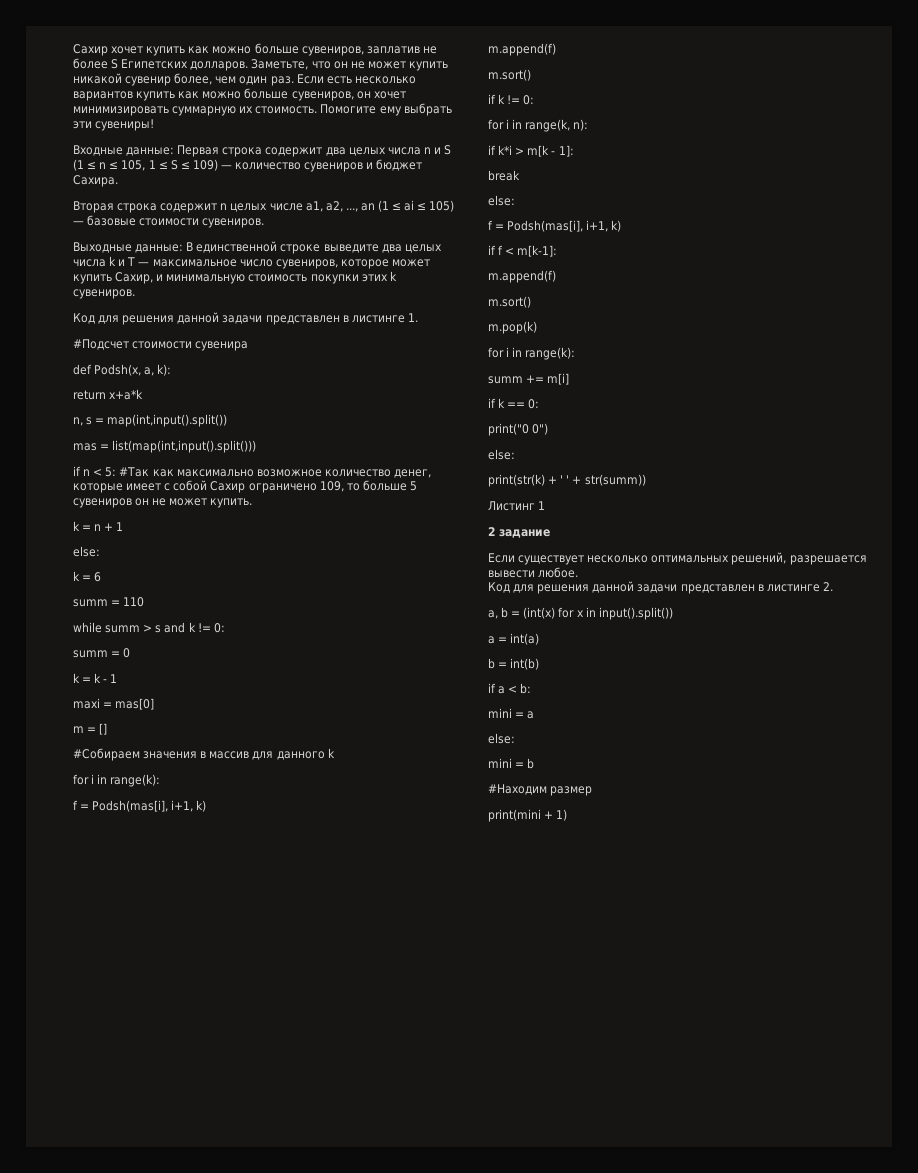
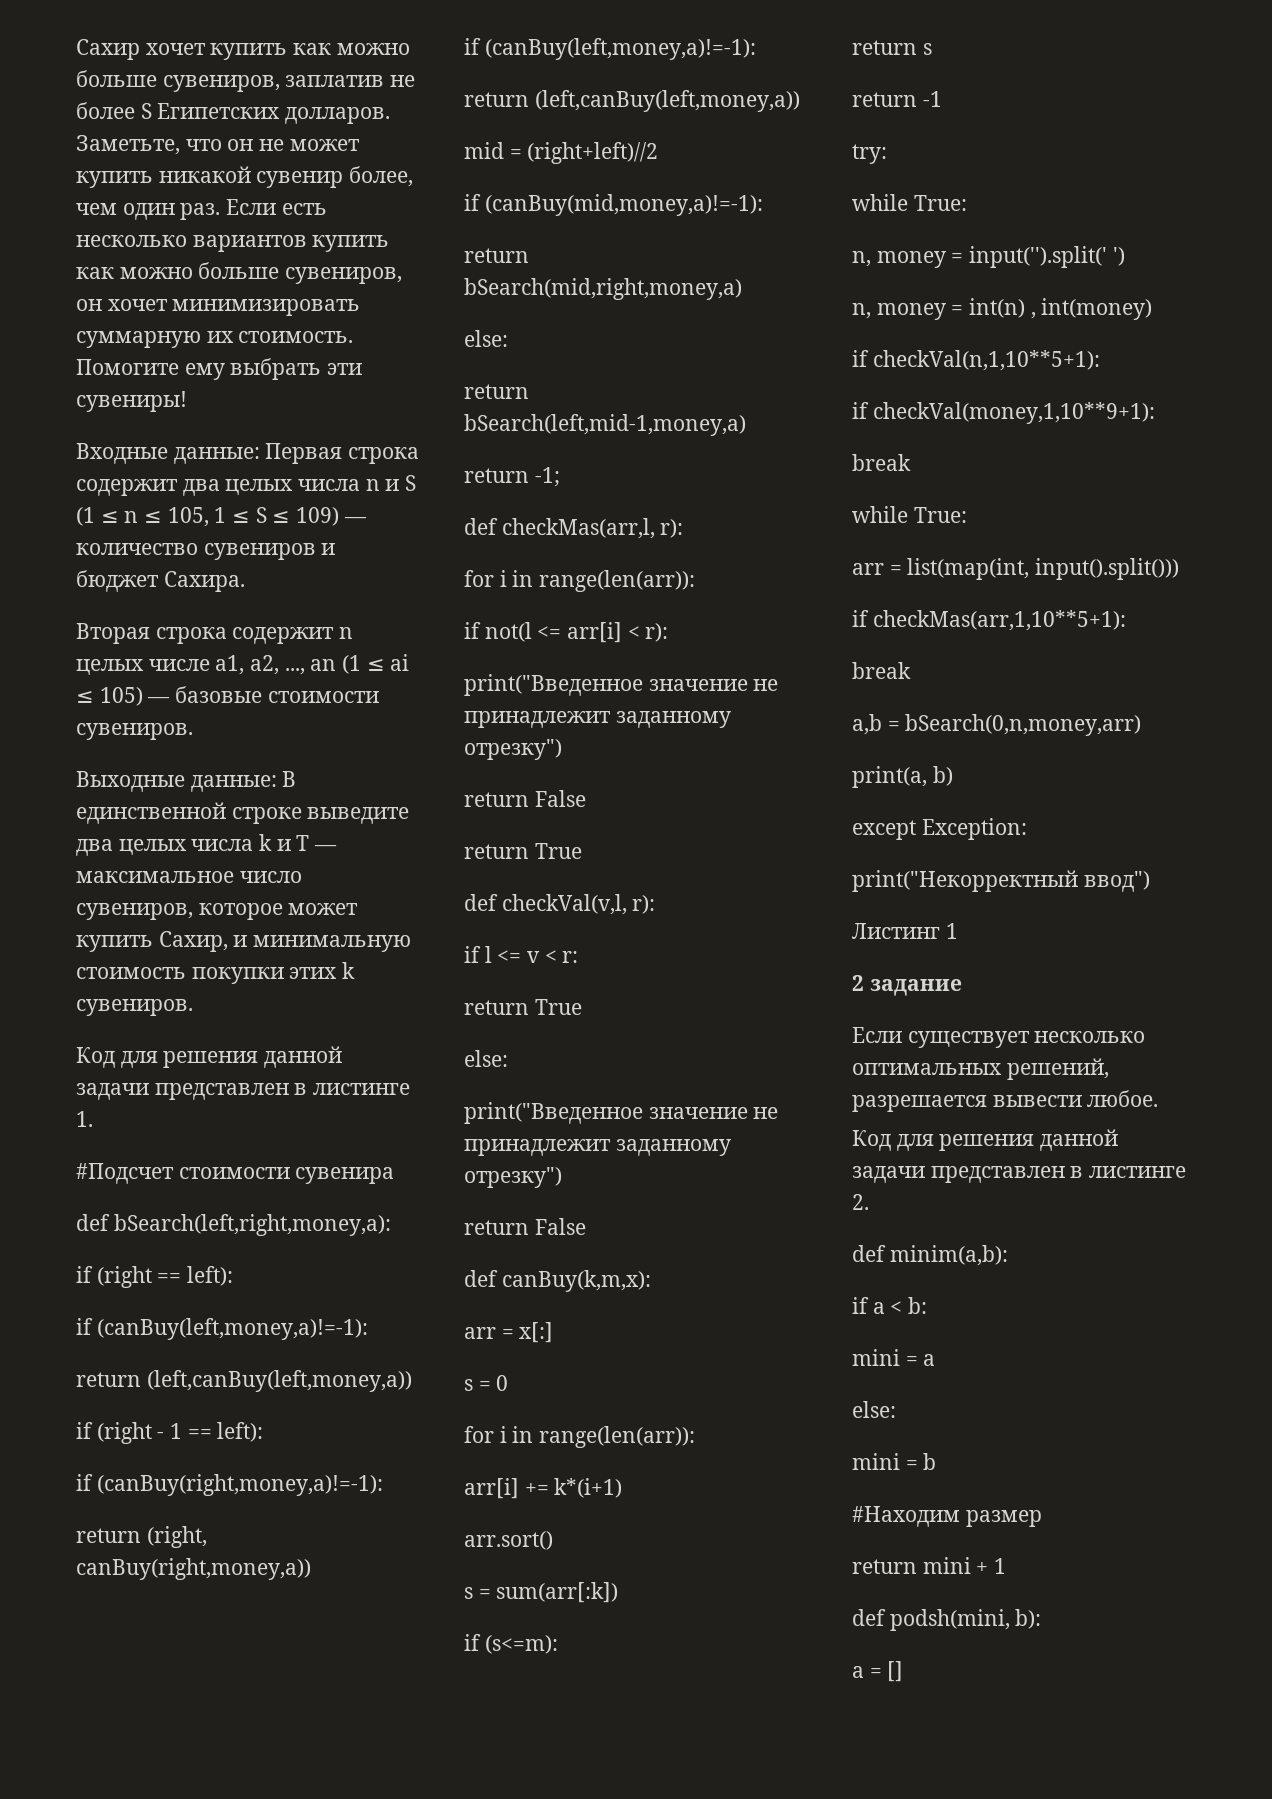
[94,364,172,376] [73,389,144,400] [73,414,228,427] [73,440,257,453] [73,466,431,478] [73,480,417,493] [73,498,253,508] [73,521,124,531] [73,546,100,557] [73,571,102,582] [73,597,145,607] [73,622,225,633] [73,648,131,658] [73,673,118,683] [73,698,155,710] [73,723,108,735] [73,748,335,761] [73,774,161,787] [73,800,207,812] [488,43,556,56] [488,69,531,81] [488,94,535,105] [488,119,589,132] [488,145,574,157] [488,170,520,181] [488,195,515,206] [488,220,622,232] [488,245,558,257] [488,270,556,283] [488,296,531,308] [488,321,537,334] [488,347,576,360] [488,373,570,385] [488,398,540,409] [488,423,549,436] [488,449,515,460] [488,474,646,487] Podsh(x, a, k): // return x+a*k // n, s = map(int,input().split()) // mas = list(map(int,input().split())) // if n < 5: #Так как максимально возможное количество денег, которые имеет с собой Сахир ограничено 109, то больше 5 сувениров он не может купить. // k = n + 1 // else: // k = 6 // summ = 110 // while summ > s and k != 0: // summ = 0 // k = k - 1 // maxi = mas[0] // m = [] // #Собираем значения в массив для данного k // for i in range(k): // f = Podsh(mas[i], i+1, k) // m.append(f) // m.sort() // if k != 0: // for i in range(k, n): // if k*i > m[k - 1]: // break // else: // f = Podsh(mas[i], i+1, k) // if f < m[k-1]: // m.append(f) // m.sort() // m.pop(k) // for i in range(k): // summ += m[i] // if k == 0: // print("0 0") // else: // print(str(k) + ' ' + str(summ)) -> [113,1214,391,1236] [76,1266,234,1288] [76,1318,368,1340] [76,1370,412,1392] [76,1422,264,1444] [76,1474,383,1496] [76,1526,207,1548] [76,1558,311,1580] [464,38,756,60] [464,90,800,112] [464,142,659,164] [464,194,763,216] [464,248,529,263] [464,278,742,300] [464,330,508,347] [464,384,529,399] [464,414,746,436] [464,467,560,487] [464,518,684,539] [464,570,696,592] [464,622,669,643] [464,674,779,696] [464,711,731,728] [464,739,562,760] [464,790,586,807] [464,843,582,859] [464,894,656,915] [464,946,579,963] [464,999,582,1015] [464,1050,508,1067] [464,1102,779,1124] [464,1139,731,1156] [464,1167,562,1188] [464,1218,586,1235] [464,1270,651,1292] [464,1322,554,1343] [464,1375,509,1391] [464,1426,696,1448] [464,1478,623,1499] [464,1531,553,1550] [464,1582,619,1603] [464,1634,558,1654] [852,40,932,55] [852,91,942,107] [852,144,887,164] [852,194,967,211] [852,246,1125,268] [852,298,1153,320] [852,350,1100,371] [852,402,1155,424] [852,454,911,471] [852,506,967,523] [852,558,1180,580] [852,610,1126,631] [852,662,911,679] [852,714,1142,736] [852,766,953,788] [852,818,1027,840] [852,870,1150,892] bSearch(left,right,money,a): // if (right == left): // if (canBuy(left,money,a)!=-1): // return (left,canBuy(left,money,a)) // if (right - 1 == left): // if (canBuy(right,money,a)!=-1): // return (right, canBuy(right,money,a)) // if (canBuy(left,money,a)!=-1): // return (left,canBuy(left,money,a)) // mid = (right+left)//2 // if (canBuy(mid,money,a)!=-1): // return bSearch(mid,right,money,a) // else: // return bSearch(left,mid-1,money,a) // return -1; // def checkMas(arr,l, r): // for i in range(len(arr)): // if not(l <= arr[i] < r): // print("Введенное значение не принадлежит заданному отрезку") // return False // return True // def checkVal(v,l, r): // if l <= v < r: // return True // else: // print("Введенное значение не принадлежит заданному отрезку") // return False // def canBuy(k,m,x): // arr = x[:] // s = 0 // for i in range(len(arr)): // arr[i] += k*(i+1) // arr.sort() // s = sum(arr[:k]) // if (s<=m): // return s // return -1 // try: // while True: // n, money = input('').split(' ') // n, money = int(n) , int(money) // if checkVal(n,1,10**5+1): // if checkVal(money,1,10**9+1): // break // while True: // arr = list(map(int, input().split())) // if checkMas(arr,1,10**5+1): // break // a,b = bSearch(0,n,money,arr) // print(a, b) // except Exception: // print("Некорректный ввод")
[488,607,673,620] [488,633,540,645] [488,658,540,670] a, b = (int(x) for x in input().split()) // a = int(a) // b = int(b) -> [852,1245,1008,1266] def minim(a,b):
[488,809,568,822] print(mini + 1) -> [852,1557,1007,1574] [852,1609,1042,1631] [852,1661,904,1682] return mini + 1 // def podsh(mini, b): // a = []

